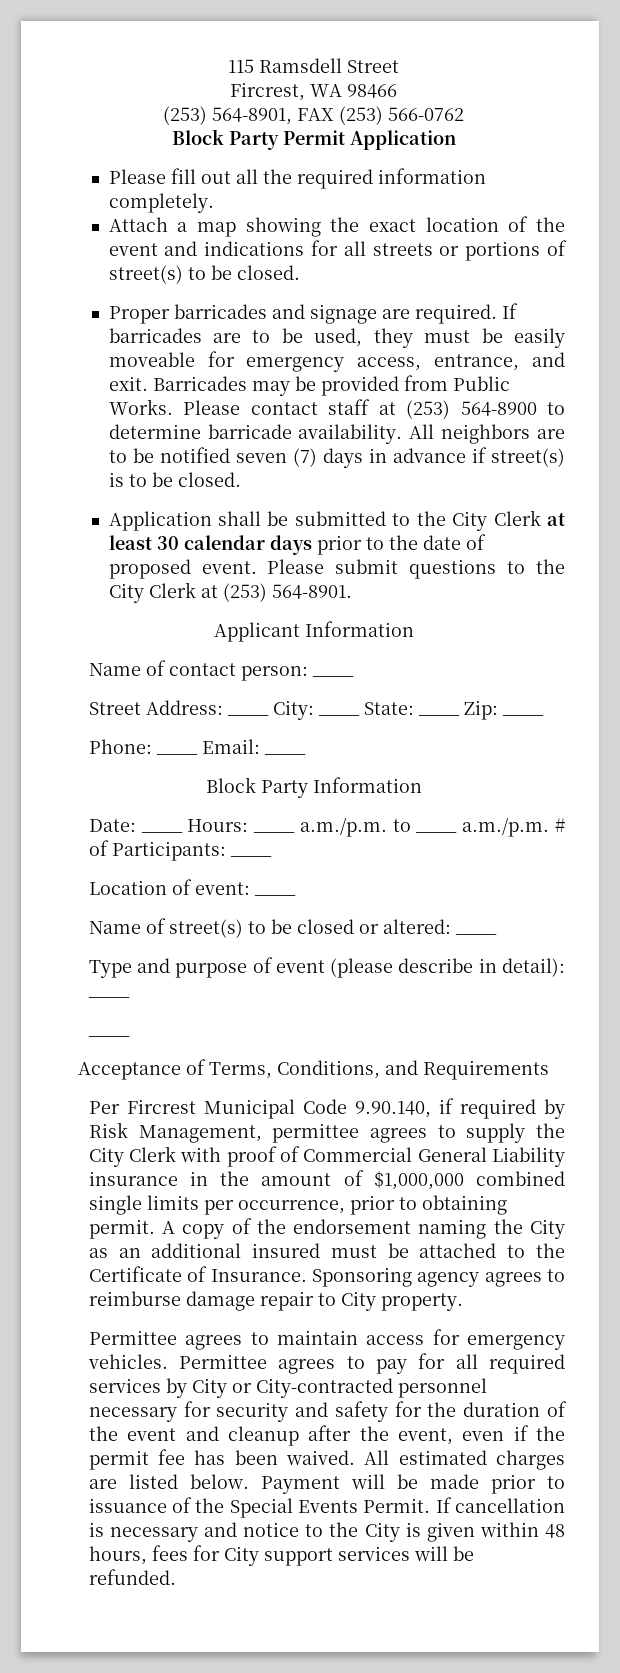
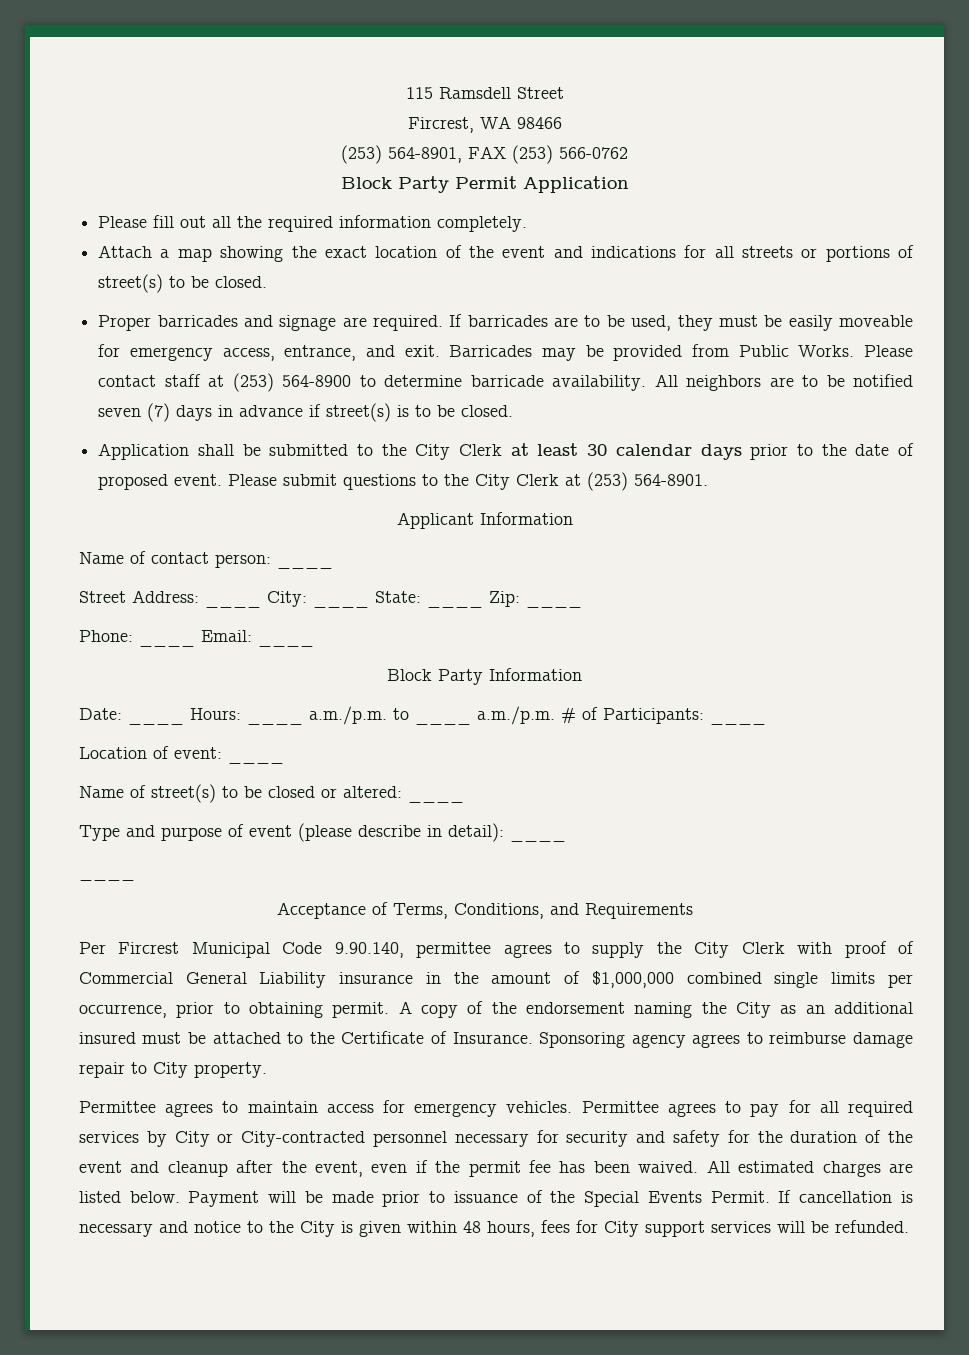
[438,1098,565,1119] [88,1122,262,1143] if required by Risk Management, -> (404, 950) none

